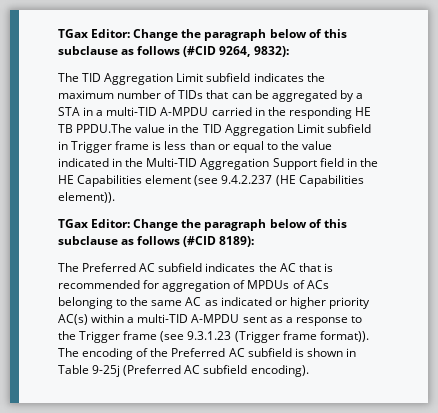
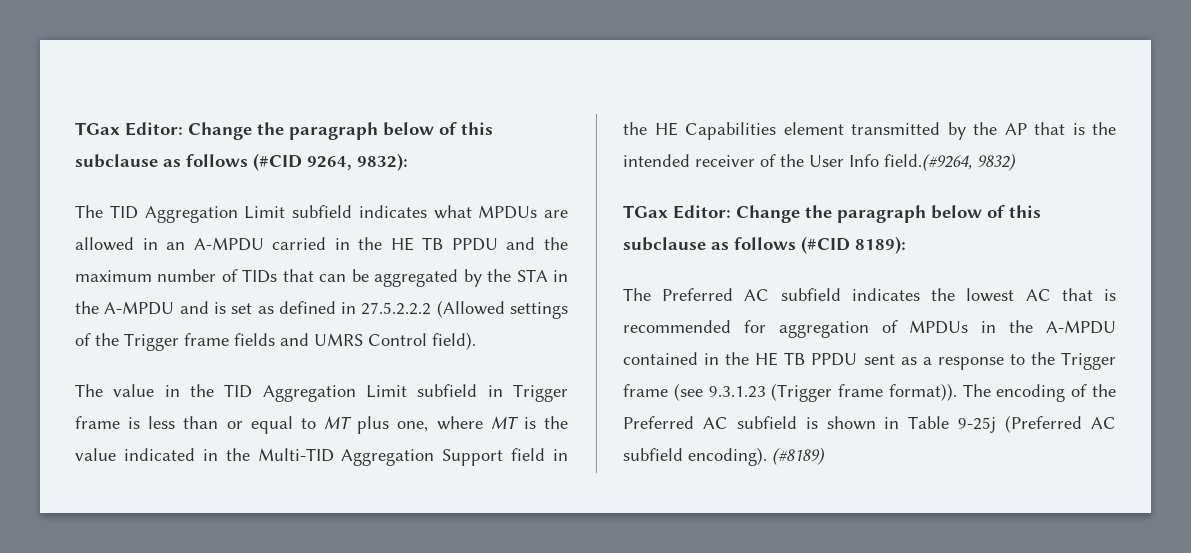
(304, 77) none -> [433,205,568,219] [75,237,536,251] what MPDUs are allowed in an A-MPDU carried in the HE TB PPDU and
[355,93,363,99] a -> [487,269,512,282] the
[96,107,371,119] [58,124,133,133] a multi-TID A-MPDU carried in the responding HE TB PPDU.The -> [75,300,569,319] [75,332,476,351] [75,384,103,397] the A-MPDU and is set as defined in 27.5.2.2.2 (Allowed settings of the Trigger frame fields and UMRS Control field). // The
(278, 146) none -> [324,416,536,434] MT plus one, where MT is
[194,175,364,187] [58,192,115,203] (see 9.4.2.237 (HE Capabilities element)). -> [851,122,1116,140] [623,153,1016,171] transmitted by the AP that is the intended receiver of the User Info field.(#9264, 9832)
(277, 267) none -> [966,288,1015,302] lowest
[292,280,329,289] [58,297,370,309] [58,314,240,325] of ACs belonging to the same AC as indicated or higher priority AC(s) within a multi-TID A-MPDU -> [981,320,1116,334] [623,352,858,366] in the A-MPDU contained in the HE TB PPDU
(309, 371) none -> [772,447,825,465] (#8189)

